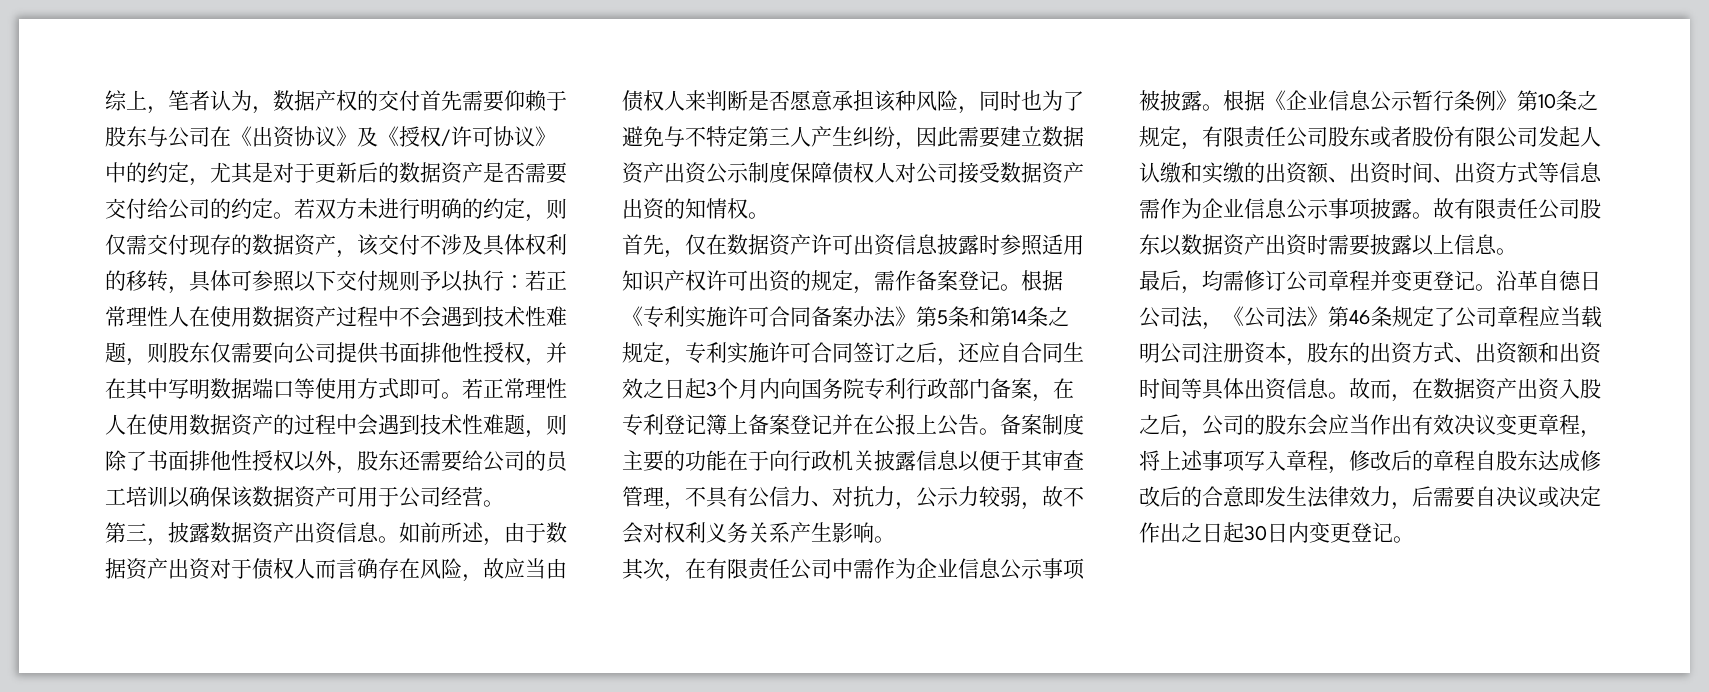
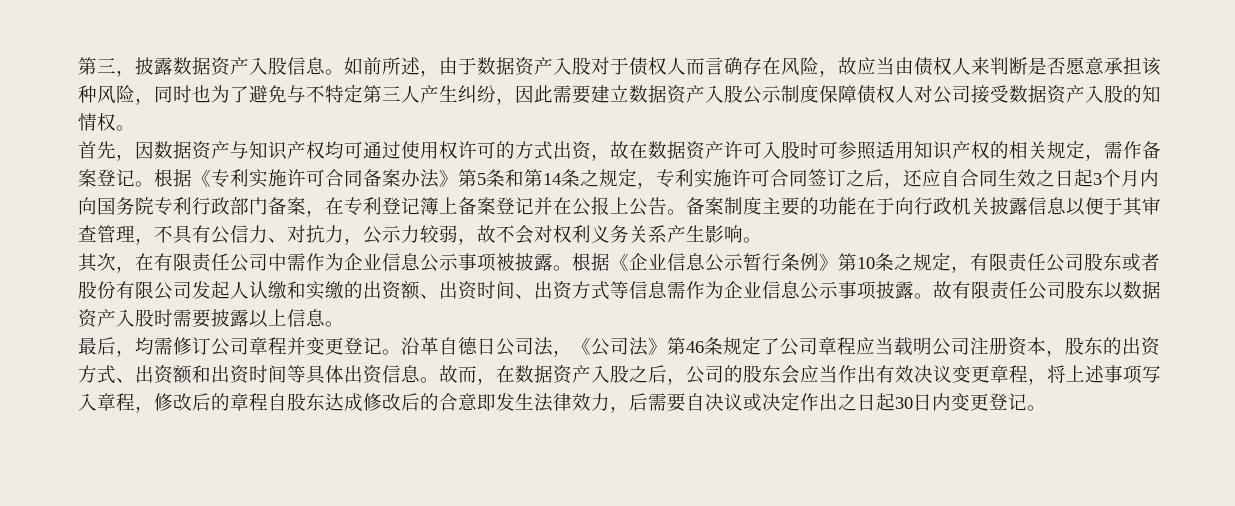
[105,90,567,114] [105,126,556,148] [105,162,567,186] [105,198,567,222] [105,234,567,258] [105,270,567,294] [105,306,567,328] [105,342,567,366] [105,378,567,400] [105,414,567,438] [105,450,569,474] [105,486,504,508] 综上，笔者认为，数据产权的交付首先需要仰赖于股东与公司在《出资协议》及《授权/许可协议》中的约定，尤其是对于更新后的数据资产是否需要交付给公司的约定。若双方未进行明确的约定，则仅需交付现存的数据资产，该交付不涉及具体权利的移转，具体可参照以下交付规则予以执行：若正常理性人在使用数据资产过程中不会遇到技术性难题，则股东仅需要向公司提供书面排他性授权，并在其中写明数据端口等使用方式即可。若正常理性人在使用数据资产的过程中会遇到技术性难题，则除了书面排他性授权以外，股东还需要给公司的员工培训以确保该数据资产可用于公司经营。 // -> (78, 66) none
[294,522,337,544] 出资 -> [249,57,287,75] 入股
[168,558,211,580] 出资 -> [553,57,591,75] 入股
[664,162,707,184] 出资 -> [705,85,743,103] 入股
[622,198,665,220] 出资 -> [1085,85,1123,103] 入股
[685,234,1000,256] 仅在数据资产许可出资信息披露时 -> [135,141,838,161] 因数据资产与知识产权均可通过使用权许可的方式出资，故在数据资产许可入股时可
[706,270,811,292] 许可出资的 -> [990,141,1047,159] 的相关
[1265,234,1308,256] 出资 -> [116,309,154,327] 入股
[1517,378,1560,400] 出资 -> (591, 374) none

